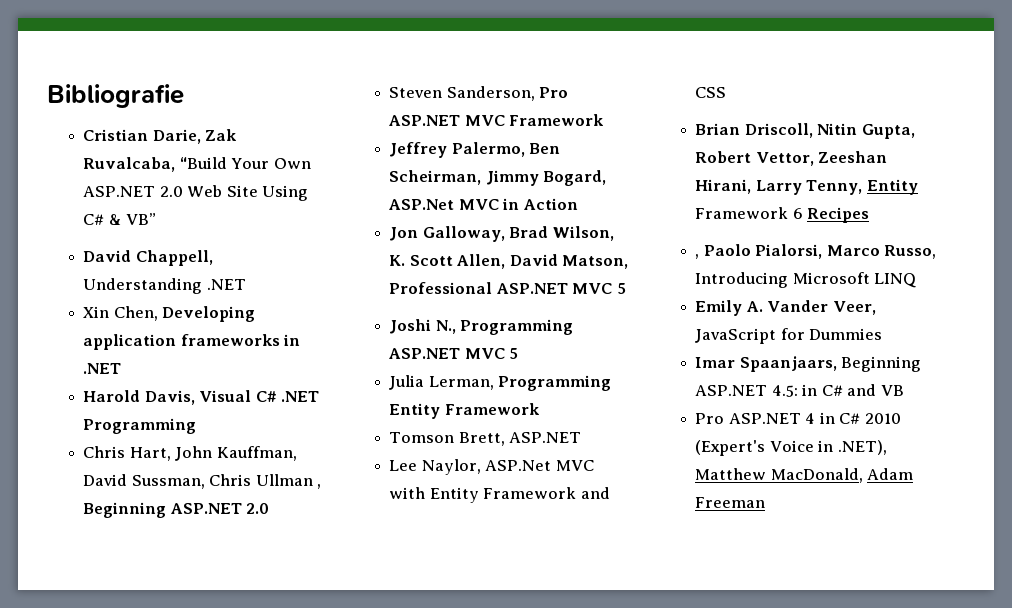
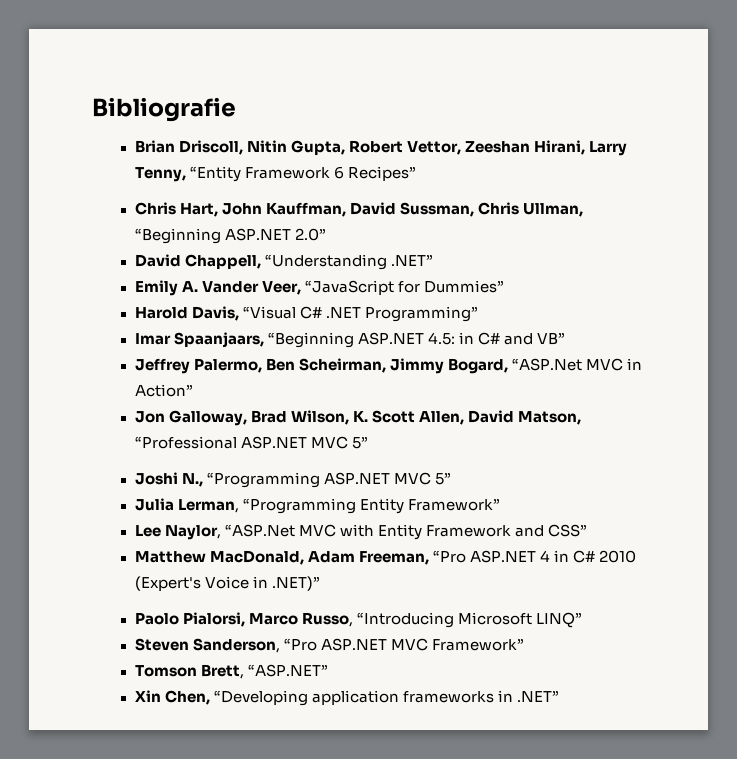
[83,129,238,144] [83,157,311,172] [83,185,309,201] [83,213,157,225] [83,250,213,266] [83,278,246,294] [83,306,256,322] [83,334,301,350] [83,363,122,374] [83,390,320,405] [83,418,197,434] [83,446,297,461] [83,474,322,489] [83,502,270,518] [389,86,569,101] [389,114,605,126] [389,142,561,158] [389,170,607,186] [389,198,578,210] [389,226,614,242] [389,254,629,269] [389,282,626,294] [389,319,574,335] [389,348,519,359] [389,375,612,391] [389,403,540,419] [389,432,582,446] [389,459,594,475] [389,487,610,503] [695,87,727,98] // Cristian Darie, Zak Ruvalcaba, “Build Your Own ASP.NET 2.0 Web Site Using C# & VB” // David Chappell, Understanding .NET // Xin Chen, Developing application frameworks in .NET // Harold Davis, Visual C# .NET Programming // Chris Hart, John Kauffman, David Sussman, Chris Ullman , Beginning ASP.NET 2.0 // Steven Sanderson, Pro ASP.NET MVC Framework // Jeffrey Palermo, Ben Scheirman, Jimmy Bogard, ASP.Net MVC in Action // Jon Galloway, Brad Wilson, K. Scott Allen, David Matson, Professional ASP.NET MVC 5 // Joshi N., Programming ASP.NET MVC 5 // Julia Lerman, Programming Entity Framework // Tomson Brett, ASP.NET // Lee Naylor, ASP.Net MVC with Entity Framework and CSS -> (236, 109) none
[866,179,918,195] Entity -> [189,166,241,182] “Entity
[807,207,870,223] [695,244,937,259] [695,272,917,288] [695,300,876,316] [695,328,883,344] Recipes // , Paolo Pialorsi, Marco Russo, Introducing Microsoft LINQ // Emily A. Vander Veer, JavaScript for Dummies -> [347,166,416,181] [134,202,584,217] [134,228,326,244] [134,254,433,270] [134,280,505,296] [134,306,479,322] Recipes” // Chris Hart, John Kauffman, David Sussman, Chris Ullman, “Beginning ASP.NET 2.0” // David Chappell, “Understanding .NET” // Emily A. Vander Veer, “JavaScript for Dummies” // Harold Davis, “Visual C# .NET Programming”
[841,356,922,372] Beginning -> [267,332,354,348] “Beginning
[880,385,904,396] [695,413,725,424] VB // Pro -> [537,332,566,345] [134,358,643,374] [134,384,193,397] [134,410,582,426] [134,436,368,449] [134,472,452,488] [134,498,500,514] [134,524,588,540] [134,550,466,565] VB” // Jeffrey Palermo, Ben Scheirman, Jimmy Bogard, “ASP.Net MVC in Action” // Jon Galloway, Brad Wilson, K. Scott Allen, David Matson, “Professional ASP.NET MVC 5” // Joshi N., “Programming ASP.NET MVC 5” // Julia Lerman, “Programming Entity Framework” // Lee Naylor, “ASP.Net MVC with Entity Framework and CSS” // Matthew MacDonald, Adam Freeman, “Pro
[837,440,887,455] [695,468,914,483] [695,497,766,508] .NET), Matthew MacDonald, Adam Freeman -> [271,576,320,591] [134,612,583,628] [134,638,525,653] [134,664,328,679] [134,690,560,706] .NET)” // Paolo Pialorsi, Marco Russo, “Introducing Microsoft LINQ” // Steven Sanderson, “Pro ASP.NET MVC Framework” // Tomson Brett, “ASP.NET” // Xin Chen, “Developing application frameworks in .NET”

